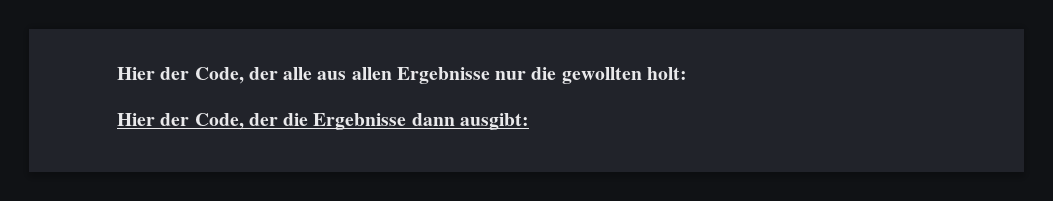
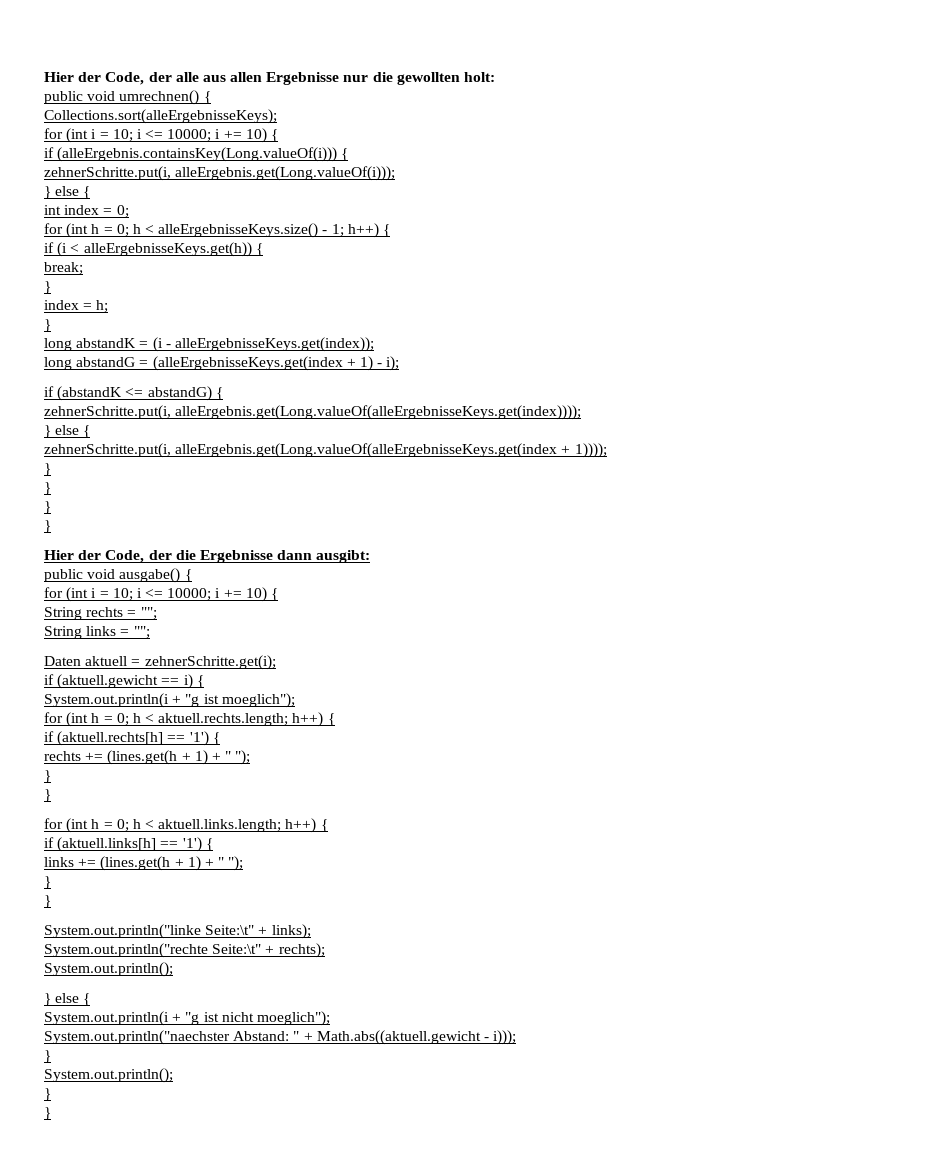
(687, 73) none -> [44,90,211,105] [44,109,277,124] [44,128,279,143] [44,147,349,162] [44,166,396,181] [44,186,91,199] [44,205,129,218] [44,223,391,238] [44,242,263,257] [44,262,83,275] [44,281,51,294] [44,300,109,313] [44,319,51,332] [44,337,374,352] [44,356,400,371] [44,386,223,401] [44,405,582,420] [44,425,91,438] [44,443,607,458] [44,463,51,476] [44,482,51,495] [44,501,51,514] [44,520,51,533] // public void umrechnen() { // Collections.sort(alleErgebnisseKeys); // for (int i = 10; i <= 10000; i += 10) { // if (alleErgebnis.containsKey(Long.valueOf(i))) { // zehnerSchritte.put(i, alleErgebnis.get(Long.valueOf(i))); // } else { // int index = 0; // for (int h = 0; h < alleErgebnisseKeys.size() - 1; h++) { // if (i < alleErgebnisseKeys.get(h)) { // break; // } // index = h; // } // long abstandK = (i - alleErgebnisseKeys.get(index)); // long abstandG = (alleErgebnisseKeys.get(index + 1) - i); // if (abstandK <= abstandG) { // zehnerSchritte.put(i, alleErgebnis.get(Long.valueOf(alleErgebnisseKeys.get(index)))); // } else { // zehnerSchritte.put(i, alleErgebnis.get(Long.valueOf(alleErgebnisseKeys.get(index + 1)))); // } // } // } // }
(529, 121) none -> [44,568,192,583] [44,587,279,602] [44,607,157,620] [44,626,150,639] [44,655,276,670] [44,674,204,689] [44,693,295,708] [44,712,335,727] [44,731,220,746] [44,750,251,765] [44,770,51,783] [44,789,51,802] [44,818,328,833] [44,837,213,852] [44,856,244,871] [44,876,51,889] [44,895,51,908] [44,924,311,939] [44,943,325,958] [44,962,173,977] [44,993,91,1006] [44,1011,330,1026] [44,1030,517,1045] [44,1050,51,1063] [44,1068,173,1083] [44,1088,51,1101] [44,1107,51,1120] // public void ausgabe() { // for (int i = 10; i <= 10000; i += 10) { // String rechts = ""; // String links = ""; // Daten aktuell = zehnerSchritte.get(i); // if (aktuell.gewicht == i) { // System.out.println(i + "g ist moeglich"); // for (int h = 0; h < aktuell.rechts.length; h++) { // if (aktuell.rechts[h] == '1') { // rechts += (lines.get(h + 1) + " "); // } // } // for (int h = 0; h < aktuell.links.length; h++) { // if (aktuell.links[h] == '1') { // links += (lines.get(h + 1) + " "); // } // } // System.out.println("linke Seite:\t" + links); // System.out.println("rechte Seite:\t" + rechts); // System.out.println(); // } else { // System.out.println(i + "g ist nicht moeglich"); // System.out.println("naechster Abstand: " + Math.abs((aktuell.gewicht - i))); // } // System.out.println(); // } // }

